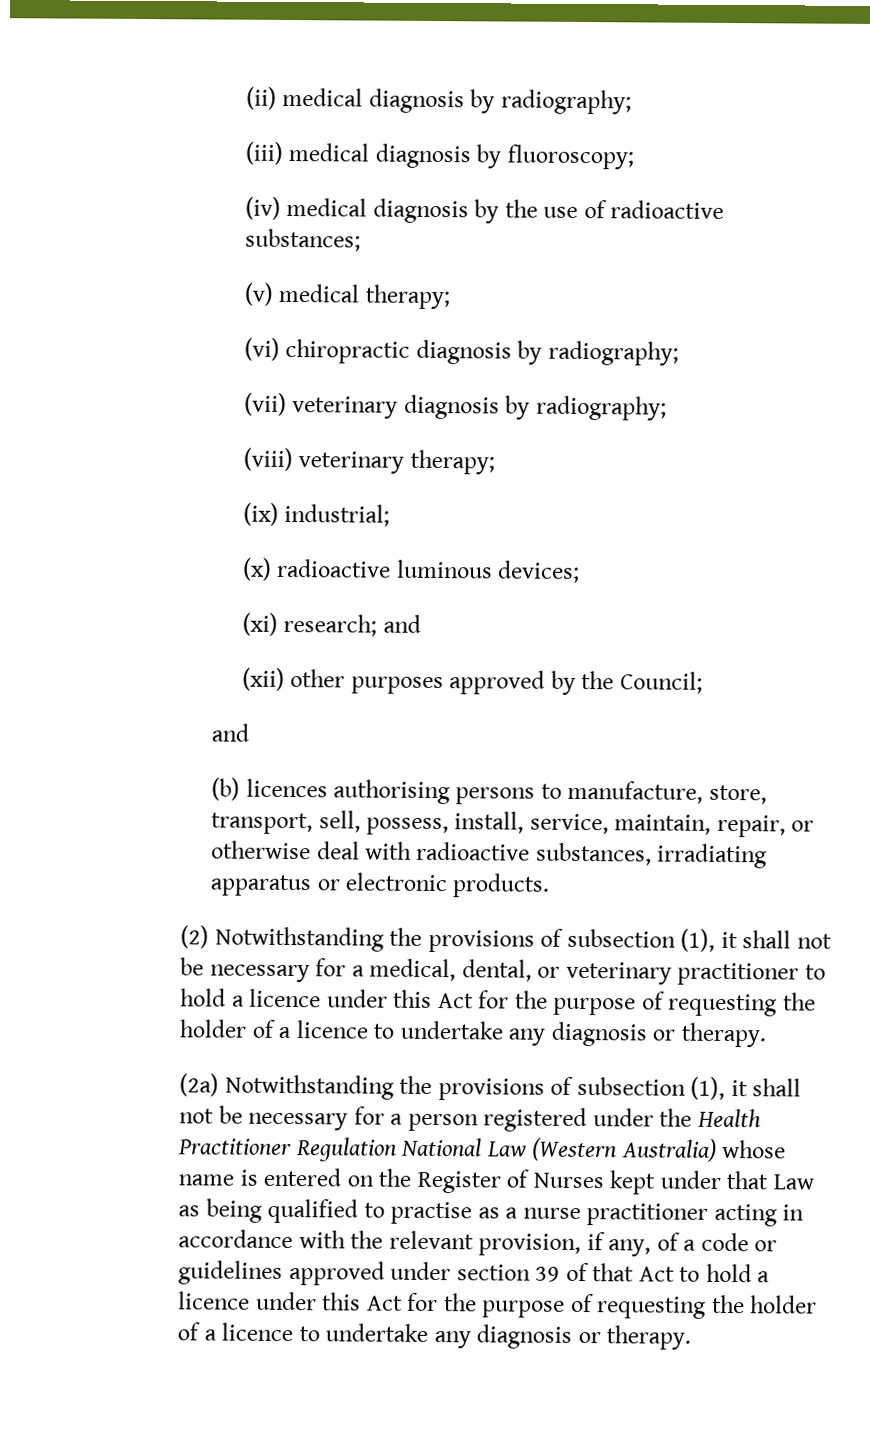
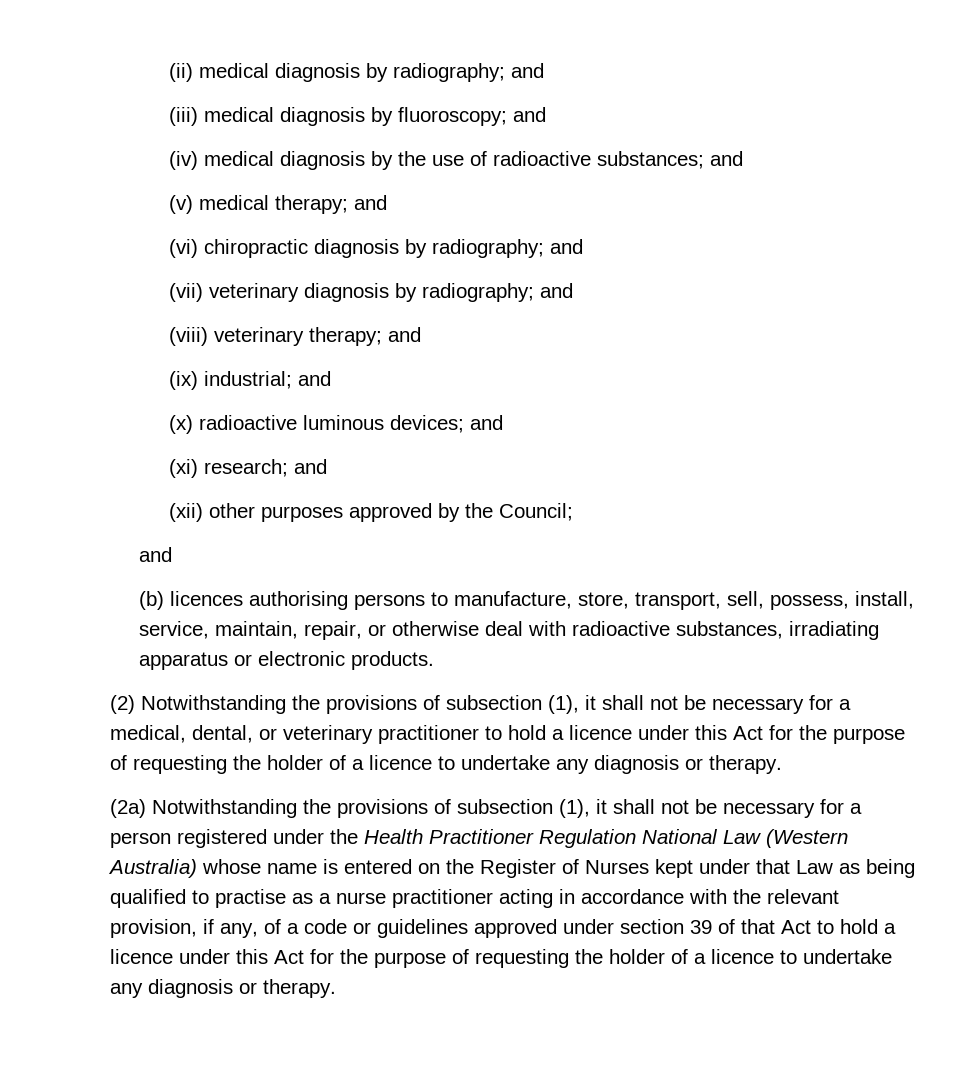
(632, 102) none -> [511,63,545,78] and
(634, 157) none -> [513,107,547,122] and
(361, 240) none -> [710,151,744,166] and
(450, 297) none -> [354,195,388,210] and
(679, 353) none -> [550,239,584,254] and
(667, 408) none -> [540,283,574,298] and
(495, 462) none -> [388,327,422,342] and
(391, 515) none -> [298,371,332,386] and
(581, 571) none -> [470,415,504,430] and

